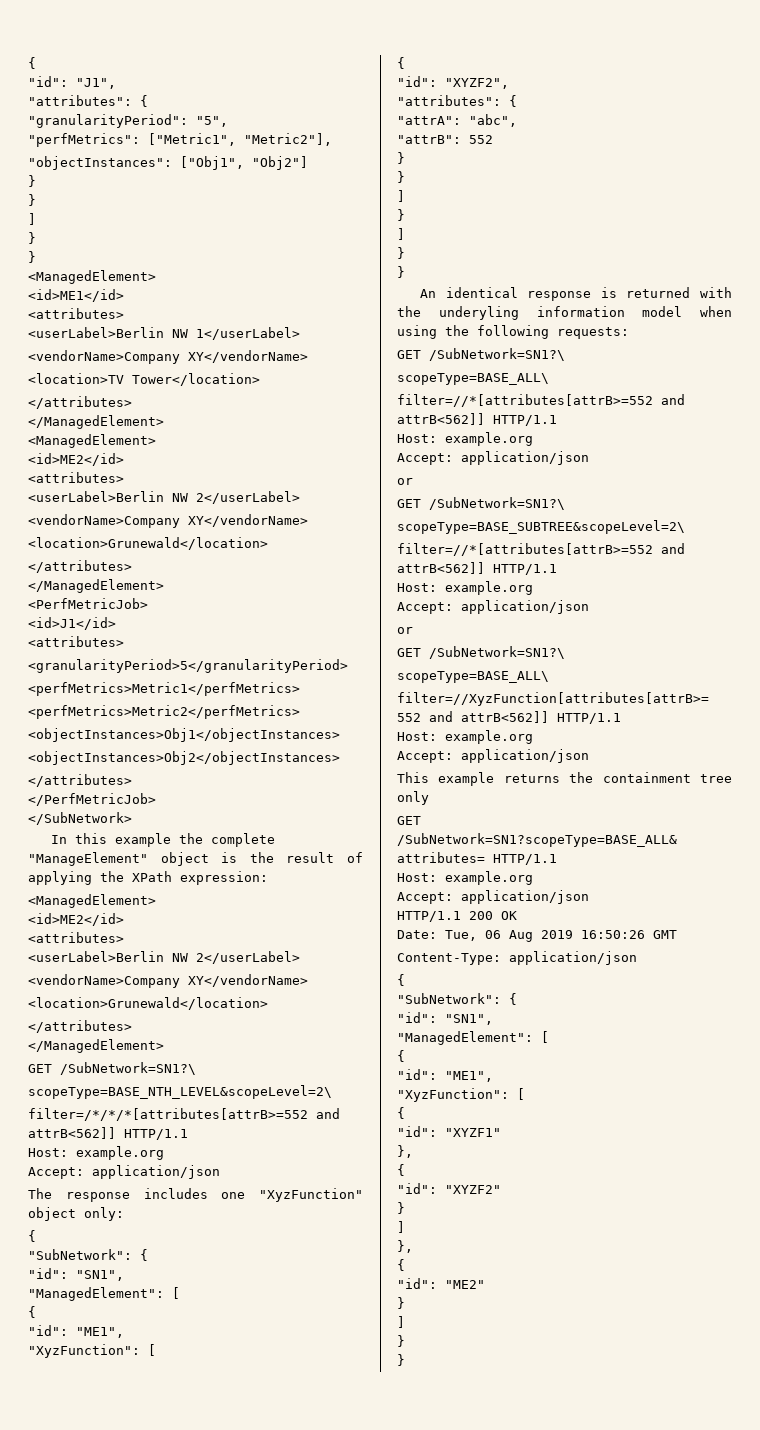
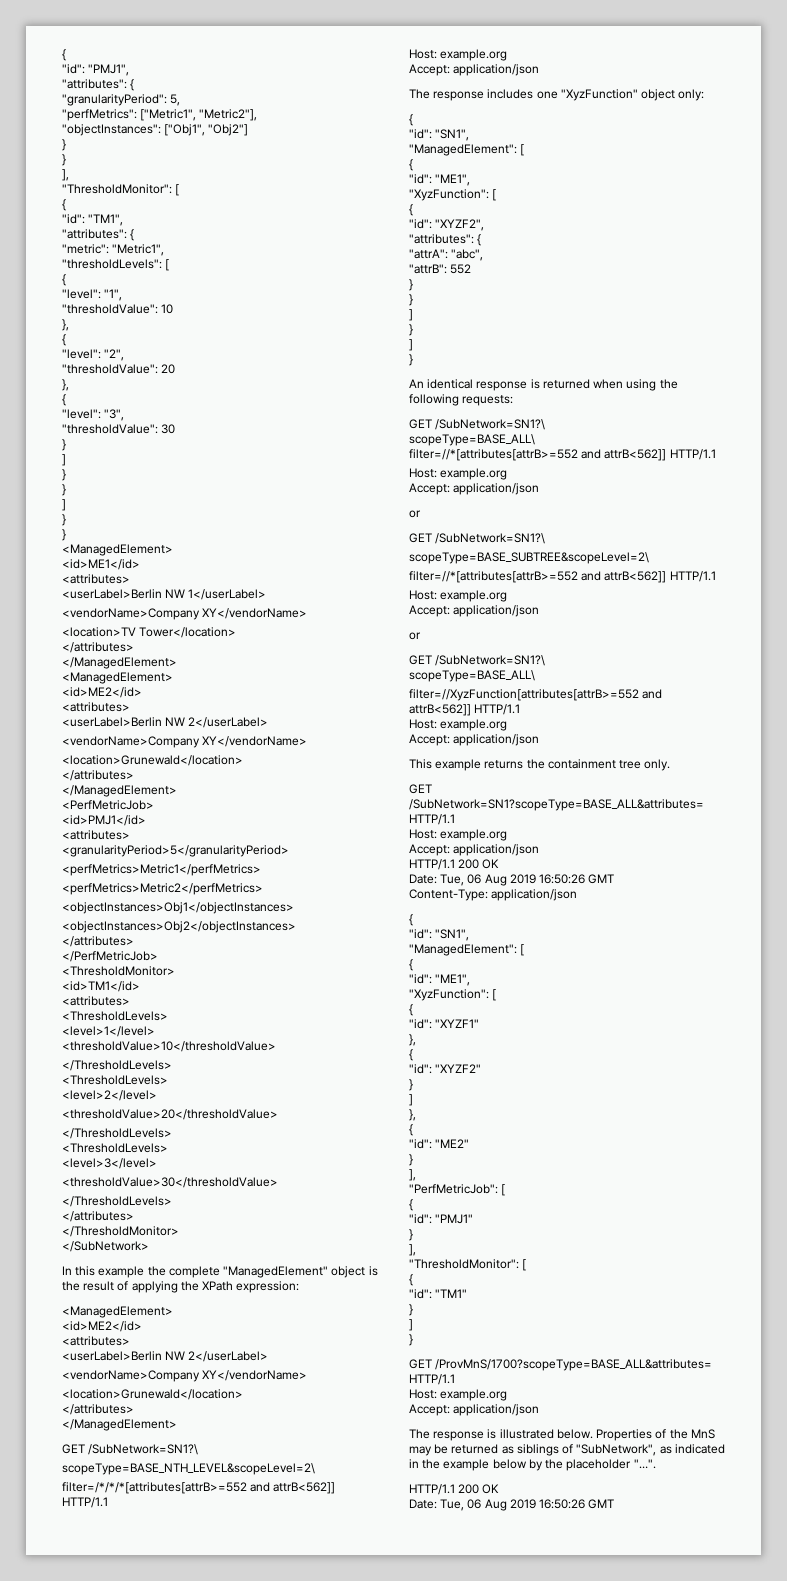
[28,57,36,69] [28,76,116,89] { // "id": "J1", -> [62,49,66,61] [62,64,130,76] { // "id": "PMJ1",
[196,116,228,127] "5", -> [170,94,181,106] 5,
(36, 200) none -> [62,169,69,181] [62,184,180,196] [62,199,66,211] [62,214,124,226] [62,229,135,241] [62,244,165,256] [62,259,170,271] [62,274,66,286] [62,289,123,301] [62,304,174,314] [62,319,69,331] [62,334,66,346] [62,349,125,361] [62,364,176,374] [62,379,69,391] [62,394,66,406] [62,409,125,421] [62,424,176,434] [62,439,66,451] [62,454,66,466] [62,469,66,481] [62,484,66,496] // ], // "ThresholdMonitor": [ // { // "id": "TM1", // "attributes": { // "metric": "Metric1", // "thresholdLevels": [ // { // "level": "1", // "thresholdValue": 10 // }, // { // "level": "2", // "thresholdValue": 20 // }, // { // "level": "3", // "thresholdValue": 30 // } // ] // } // }
[28,617,116,630] <id>J1</id> -> [62,815,146,826] <id>PMJ1</id>
(156, 799) none -> [62,966,175,976] [62,981,140,992] [62,996,130,1006] [62,1011,168,1021] [62,1026,155,1037] [62,1041,276,1052] [62,1060,172,1071] [62,1075,168,1085] [62,1090,157,1101] [62,1109,278,1120] [62,1128,172,1139] [62,1143,168,1153] [62,1158,157,1169] [62,1177,278,1188] [62,1196,172,1207] [62,1211,134,1222] [62,1226,179,1237] // <ThresholdMonitor> // <id>TM1</id> // <attributes> // <ThresholdLevels> // <level>1</level> // <thresholdValue>10</thresholdValue> // </ThresholdLevels> // <ThresholdLevels> // <level>2</level> // <thresholdValue>20</thresholdValue> // </ThresholdLevels> // <ThresholdLevels> // <level>3</level> // <thresholdValue>30</thresholdValue> // </ThresholdLevels> // </attributes> // </ThresholdMonitor>
[28,852,148,866] "ManageElement" -> [223,1266,329,1278] "ManagedElement"
[28,1249,148,1261] // "SubNetwork": { -> (413, 120) none
[397,266,405,278] // } -> (413, 360) none
[700,287,732,298] [397,306,683,320] with the underyling information model -> (590, 384) none
[397,791,429,805] only -> [644,759,671,771] only.
[397,993,517,1005] // "SubNetwork": { -> (413, 920) none
[397,1316,405,1328] [397,1335,405,1347] [397,1354,405,1366] ] // } // } -> [409,1169,416,1181] [409,1184,506,1196] [409,1199,413,1211] [409,1214,474,1224] [409,1229,413,1241] [409,1244,416,1256] [409,1259,527,1271] [409,1274,413,1286] [409,1289,468,1299] [409,1304,413,1316] [409,1319,413,1331] [409,1334,413,1346] [409,1359,713,1371] [409,1374,455,1385] [409,1389,508,1401] [409,1404,540,1416] [409,1429,715,1441] [409,1444,725,1456] [409,1459,656,1471] [409,1484,500,1495] [409,1499,615,1511] ], // "PerfMetricJob": [ // { // "id": "PMJ1" // } // ], // "ThresholdMonitor": [ // { // "id": "TM1" // } // ] // } // GET /ProvMnS/1700?scopeType=BASE_ALL&attributes= HTTP/1.1 // Host: example.org // Accept: application/json // The response is illustrated below. Properties of the MnS may be returned as siblings of "SubNetwork", as indicated in the example below by the placeholder "…". // HTTP/1.1 200 OK // Date: Tue, 06 Aug 2019 16:50:26 GMT

